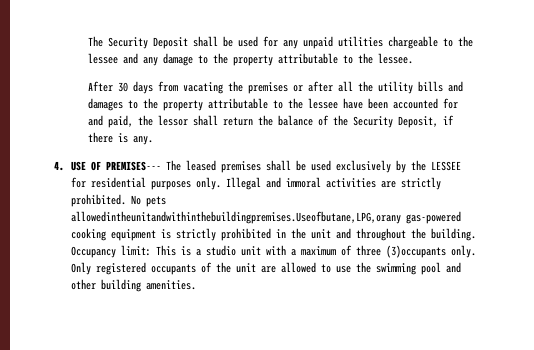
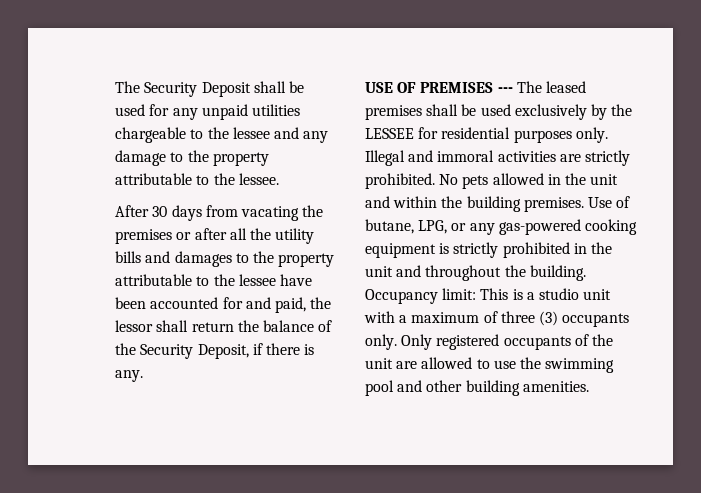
[54,161,64,171] 4. -> (144, 376) none
[106,161,162,171] PREMISES--- -> [420,82,513,93] PREMISES ---
[71,211,402,224] allowedintheunitandwithinthebuildingpremises.Useofbutane,LPG,orany -> [492,173,619,185] [365,196,631,212] [365,219,495,235] allowed in the unit and within the building premises. Use of butane, LPG, or any
[386,245,447,258] (3)occupants -> [538,311,630,327] (3) occupants

